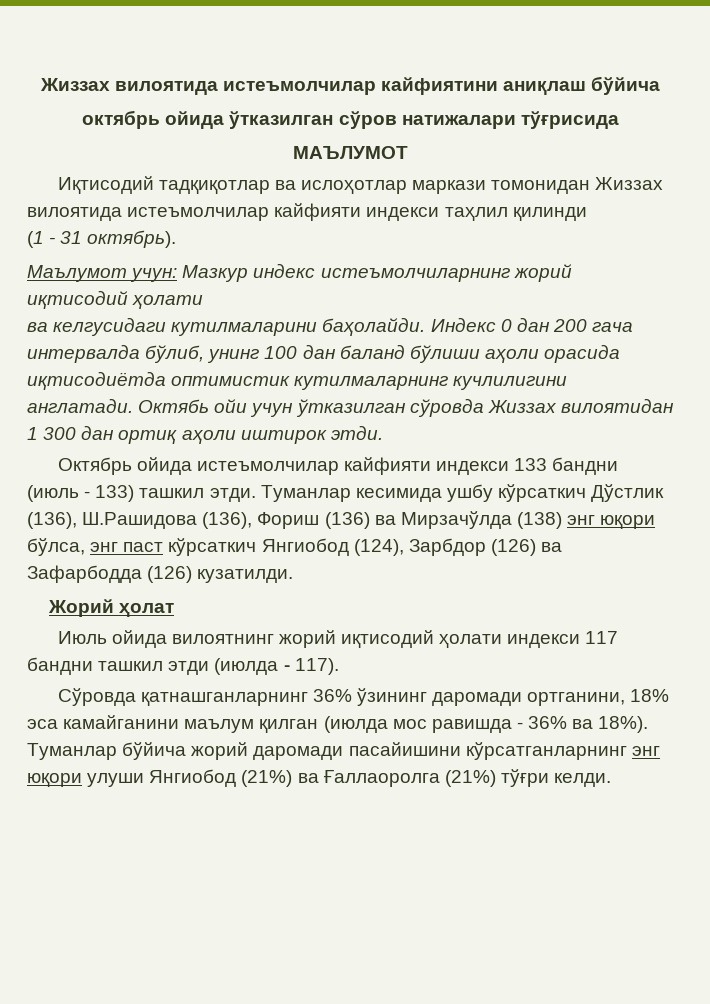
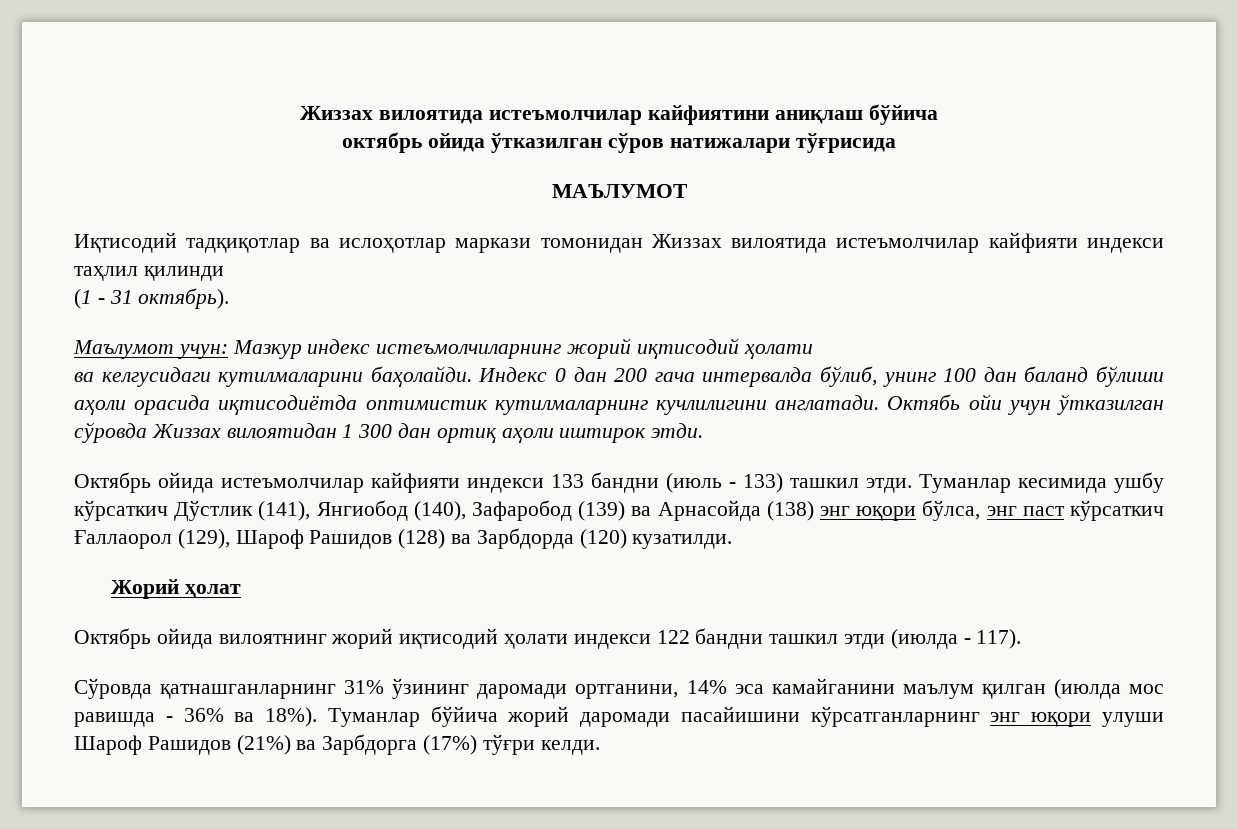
[27,511,512,529] (136), Ш.Рашидова (136), Фориш (136) ва Мирзачўлда -> [258,500,761,521] (141), Янгиобод (140), Зафаробод (139) ва Арнасойда
[261,538,563,556] [27,565,193,583] Янгиобод (124), Зарбдор (126) ва Зафарбодда (126) -> [74,528,627,549] Ғаллаорол (129), Шароф Рашидов (128) ва Зарбдорда (120)
[57,631,107,644] Июль -> [74,628,151,649] Октябрь
[585,631,619,644] 117 -> [656,630,690,644] 122
[312,689,352,702] 36% -> [344,680,385,694] 31%
[630,689,670,702] 18% -> [686,680,727,694] 14%
[149,769,496,787] Янгиобод (21%) ва Ғаллаоролга (21%) -> [74,734,478,755] Шароф Рашидов (21%) ва Зарбдорга (17%)

